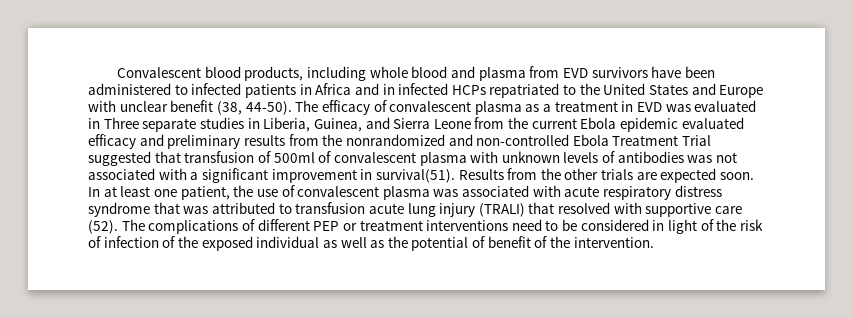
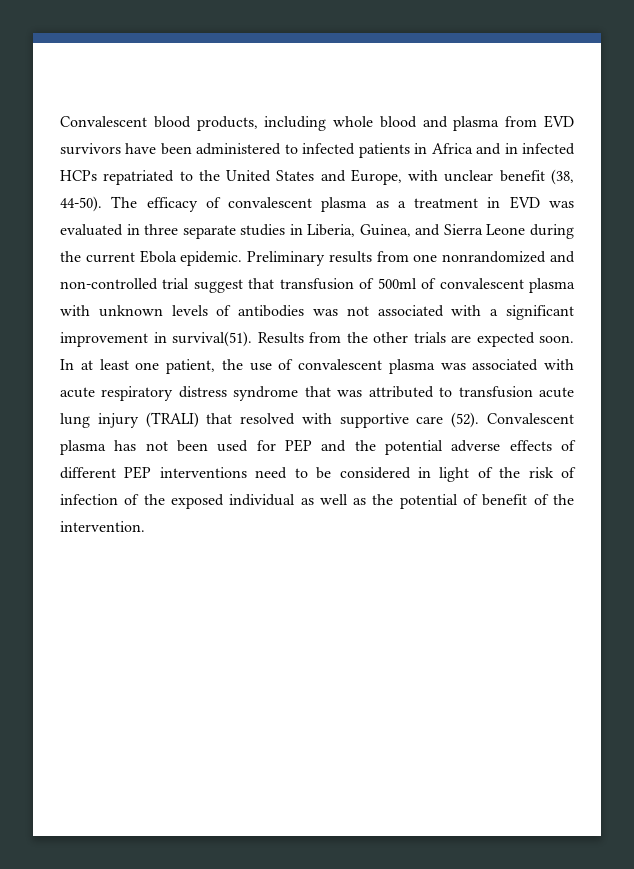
[719,85,764,98] Europe -> [350,169,402,185] Europe,
[103,117,139,129] Three -> [144,224,179,235] three
[474,117,505,129] from -> [530,224,575,239] during
[620,117,744,132] [88,134,241,149] epidemic evaluated efficacy and preliminary -> [180,251,326,266] epidemic. Preliminary
[322,134,343,146] the -> [413,254,438,262] one
[572,134,712,146] [88,151,151,166] Ebola Treatment Trial suggested -> [162,278,243,293] trial suggest
[121,219,239,234] The complications -> [486,413,574,424] [60,439,552,455] Convalescent plasma has not been used for PEP and the potential adverse effects
[342,220,423,231] or treatment -> (152, 472) none

